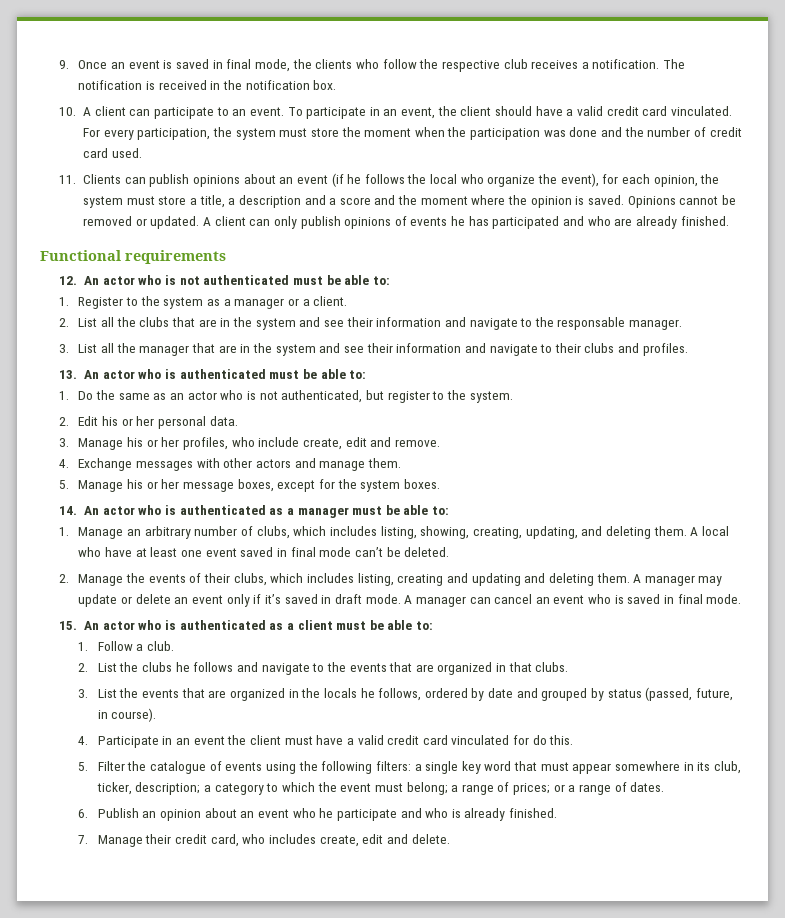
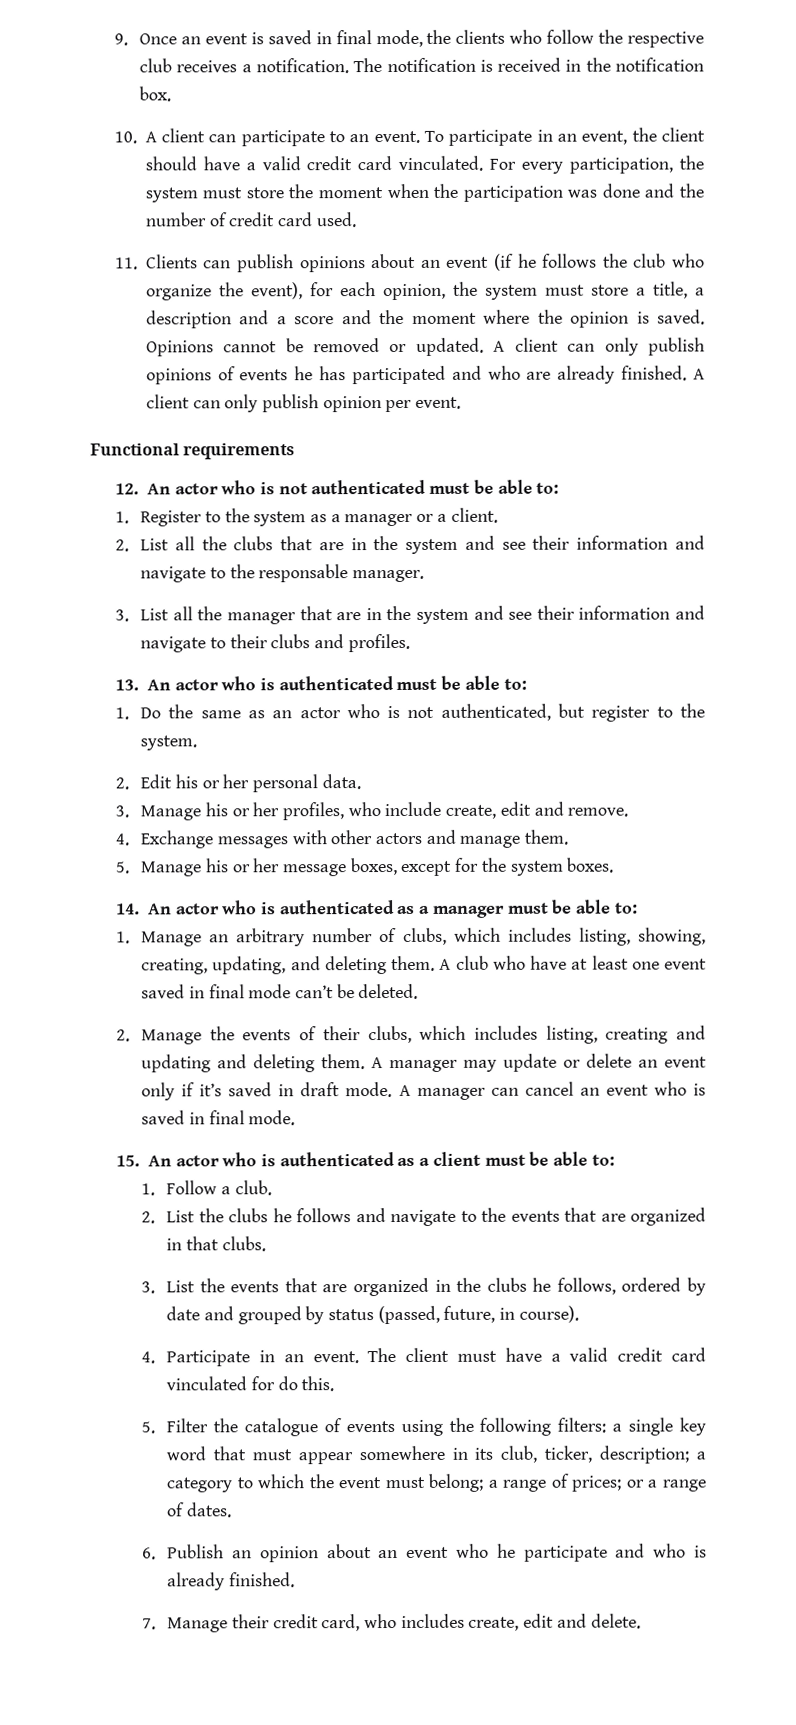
[430,174,458,184] local -> [633,253,667,268] club
(729, 221) none -> [693,368,705,380] [145,394,462,413] A client can only publish opinion per event.
[701,526,729,536] local -> [455,955,489,970] club
[323,688,357,698] locals -> [486,1277,527,1292] clubs
[193,735,247,745] event the -> [312,1348,397,1364] event. The

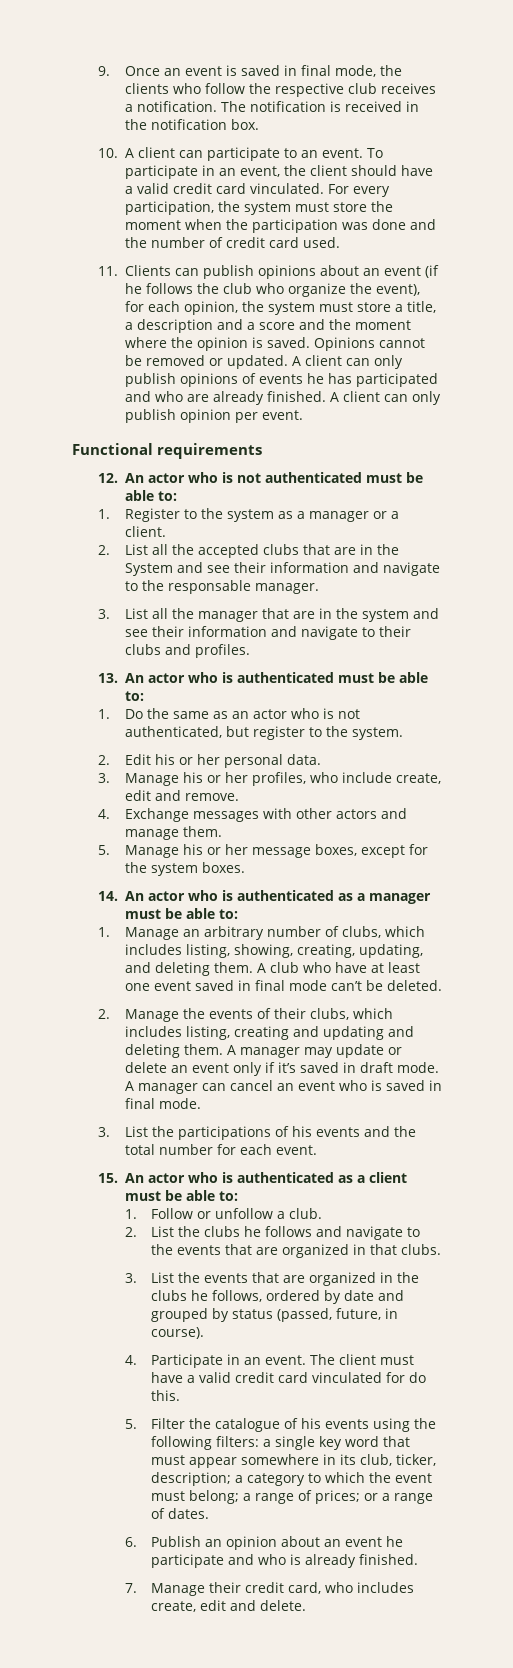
(227, 543) none -> [197,544,259,558] accepted
[405,538,459,554] system -> [124,563,173,576] System
(296, 1118) none -> [98,1126,416,1140] [124,1144,317,1155] // 3. List the participations of his events and the total number for each event.
(218, 1187) none -> [196,1208,273,1219] or unfollow
(342, 1425) none -> [300,1418,321,1429] his
[455,1543,489,1558] who -> (382, 1542) none

